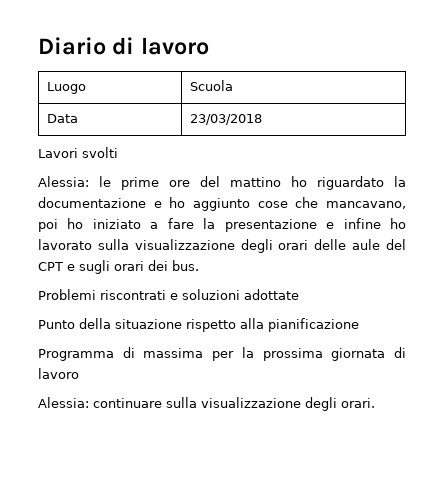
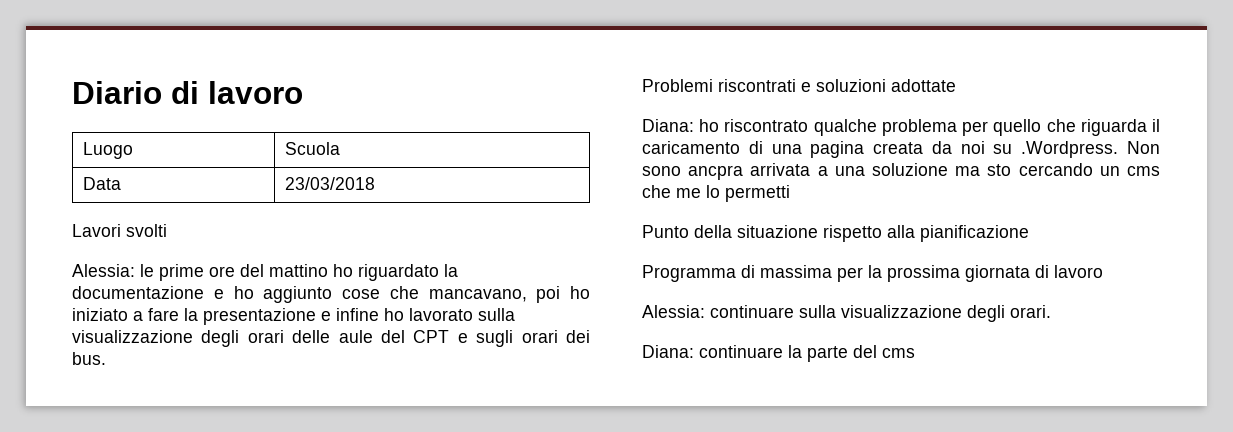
(299, 294) none -> [642,119,1160,136] [642,141,1160,158] [642,163,1160,180] [642,185,790,202] // Diana: ho riscontrato qualche problema per quello che riguarda il caricamento di una pagina creata da noi su .Wordpress. Non sono ancpra arrivata a una soluzione ma sto cercando un cms che me lo permetti
(375, 403) none -> [642,345,915,362] // Diana: continuare la parte del cms

